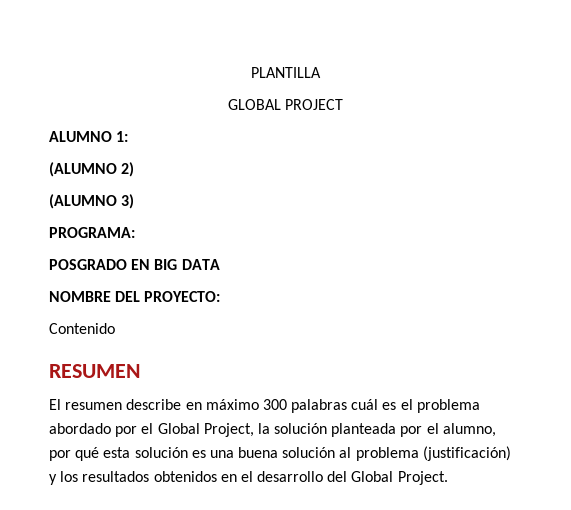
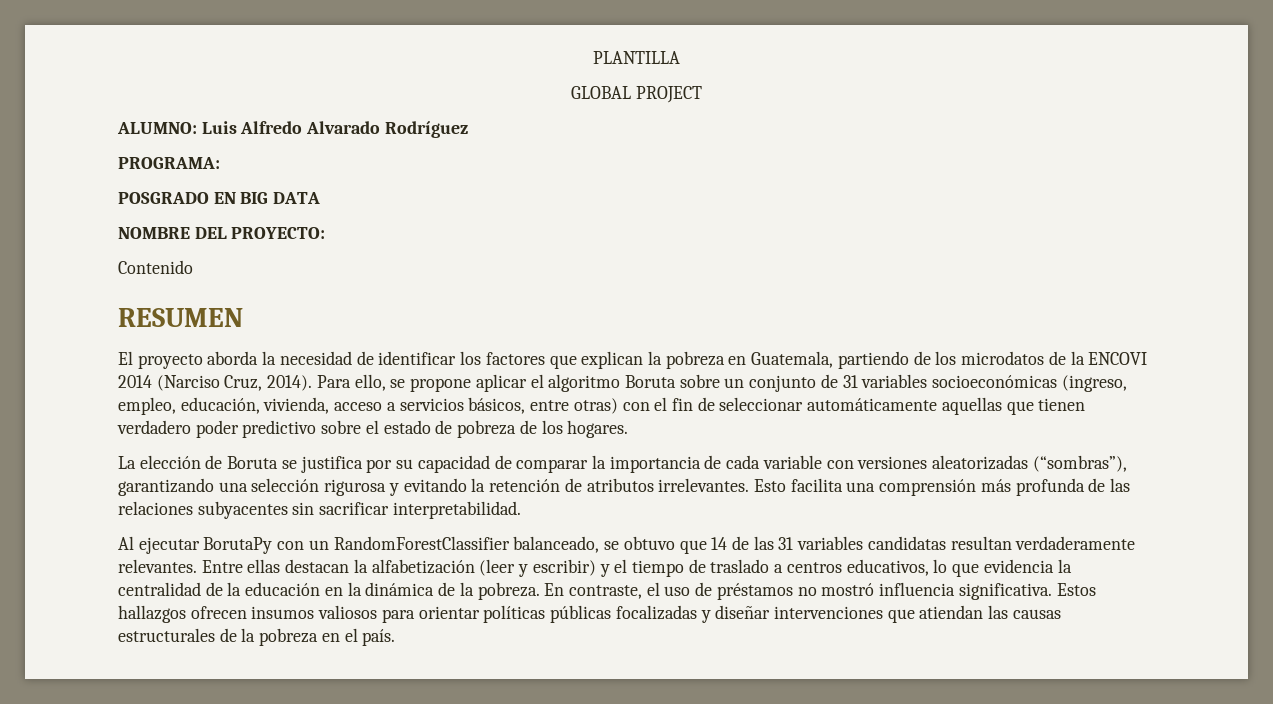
[49,131,129,142] [49,162,135,177] [49,194,135,209] ALUMNO 1: // (ALUMNO 2) // (ALUMNO 3) -> [117,121,468,138] ALUMNO: Luis Alfredo Alvarado Rodríguez
[65,399,480,413] [49,423,496,437] [49,446,511,461] [49,471,448,485] resumen describe en máximo 300 palabras cuál es el problema abordado por el Global Project, la solución planteada por el alumno, por qué esta solución es una buena solución al problema (justificación) y los resultados obtenidos en el desarrollo del Global Project. -> [137,351,1148,369] [118,374,1127,392] [118,397,1086,415] [117,420,629,438] [118,455,1127,473] [118,478,1131,496] [118,501,521,519] [118,536,1136,554] [118,559,1072,577] [118,582,1096,600] [118,605,1061,623] [118,628,396,646] proyecto aborda la necesidad de identificar los factores que explican la pobreza en Guatemala, partiendo de los microdatos de la ENCOVI 2014 (Narciso Cruz, 2014). Para ello, se propone aplicar el algoritmo Boruta sobre un conjunto de 31 variables socioeconómicas (ingreso, empleo, educación, vivienda, acceso a servicios básicos, entre otras) con el fin de seleccionar automáticamente aquellas que tienen verdadero poder predictivo sobre el estado de pobreza de los hogares. // La elección de Boruta se justifica por su capacidad de comparar la importancia de cada variable con versiones aleatorizadas (“sombras”), garantizando una selección rigurosa y evitando la retención de atributos irrelevantes. Esto facilita una comprensión más profunda de las relaciones subyacentes sin sacrificar interpretabilidad. // Al ejecutar BorutaPy con un RandomForestClassifier balanceado, se obtuvo que 14 de las 31 variables candidatas resultan verdaderamente relevantes. Entre ellas destacan la alfabetización (leer y escribir) y el tiempo de traslado a centros educativos, lo que evidencia la centralidad de la educación en la dinámica de la pobreza. En contraste, el uso de préstamos no mostró influencia significativa. Estos hallazgos ofrecen insumos valiosos para orientar políticas públicas focalizadas y diseñar intervenciones que atiendan las causas estructurales de la pobreza en el país.

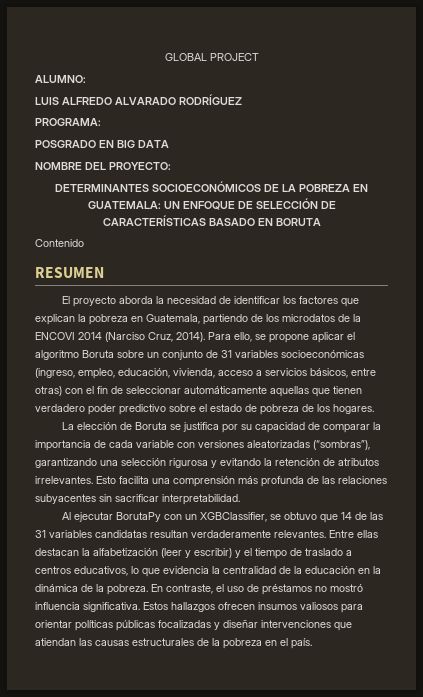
[593,51,680,64] PLANTILLA // -> (164, 57) none
[201,121,468,138] Luis Alfredo Alvarado Rodríguez -> [35,94,242,105] // LUIS ALFREDO ALVARADO RODRÍGUEZ
(326, 233) none -> [55,181,368,192] [87,198,336,210] [102,215,321,226] // DETERMINANTES SOCIOECONÓMICOS DE LA POBREZA EN GUATEMALA: UN ENFOQUE DE SELECCIÓN DE CARACTERÍSTICAS BASADO EN BORUTA
[333,536,600,553] RandomForestClassifier balanceado, -> [199,512,267,522] XGBClassifier,

